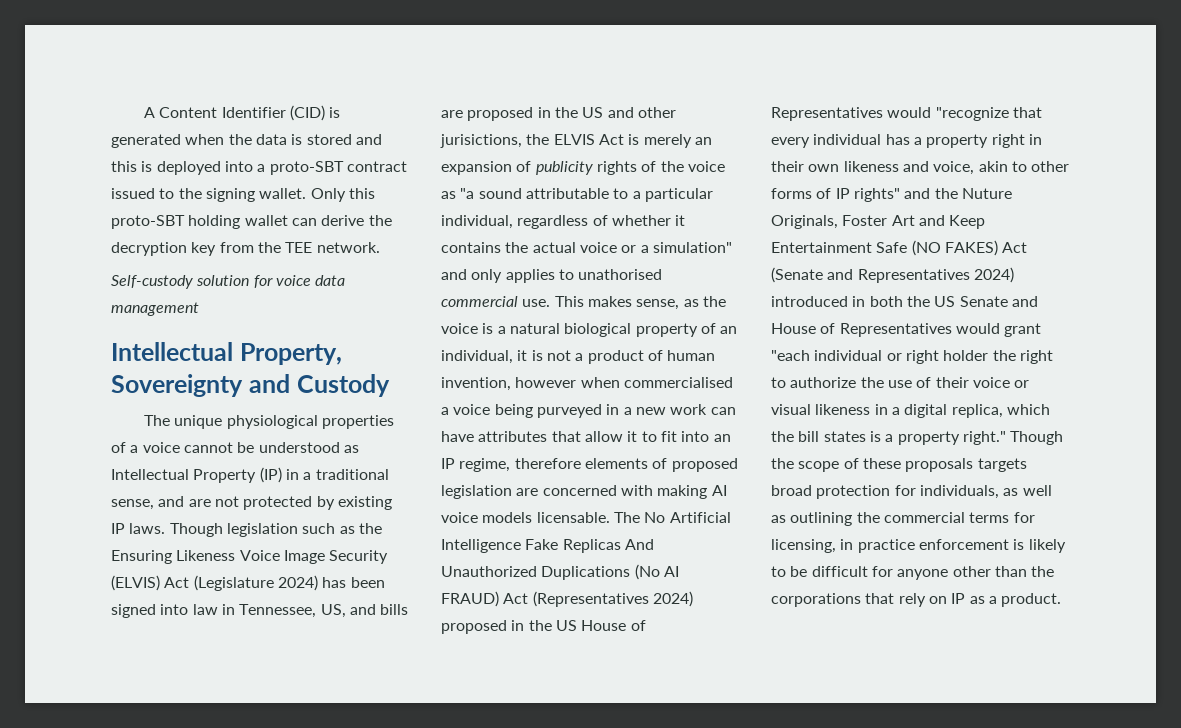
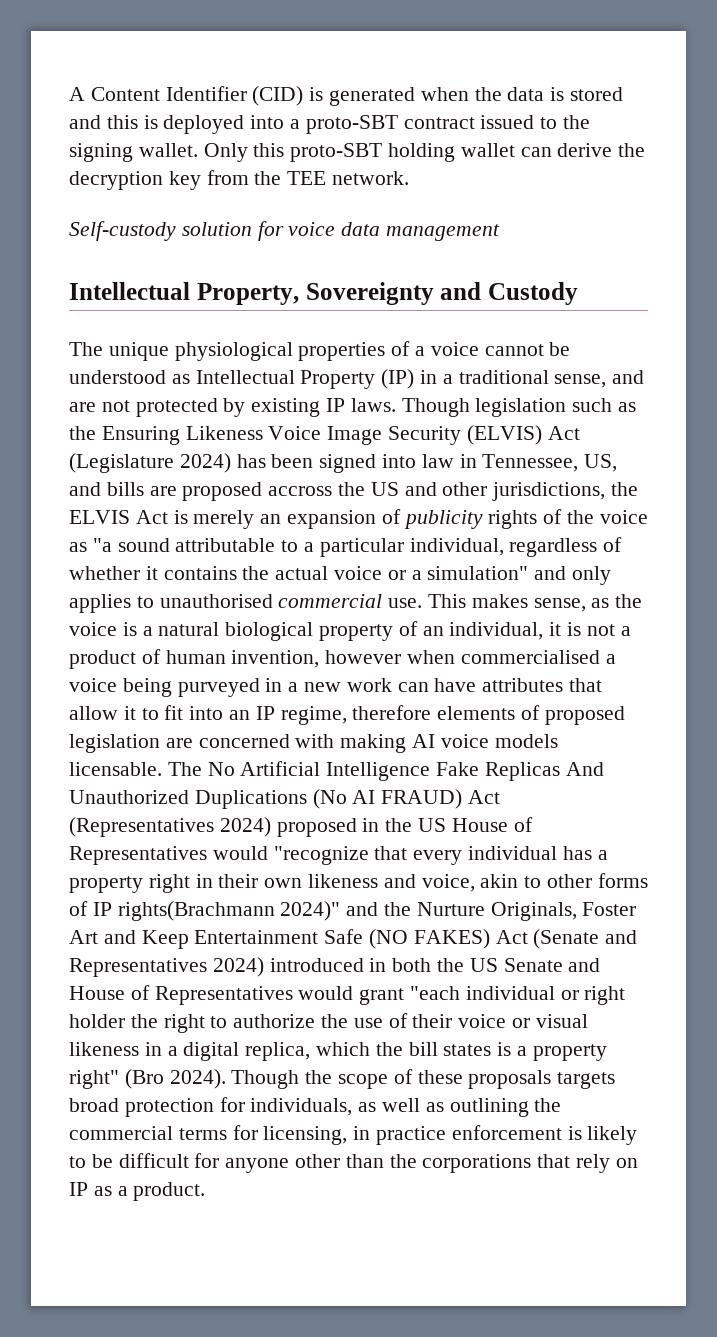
[537,107,551,118] in -> [268,486,333,496] accross
[440,134,522,148] jurisictions, -> [492,482,606,501] jurisdictions,
[578,269,663,280] unathorised -> [159,594,273,608] unauthorised
[853,188,900,202] rights" -> [117,901,341,921] rights(Brachmann 2024)"
[961,188,1012,199] Nuture -> [416,902,485,916] Nurture
[962,431,1006,445] right." -> [69,1069,226,1089] right" (Bro 2024).

